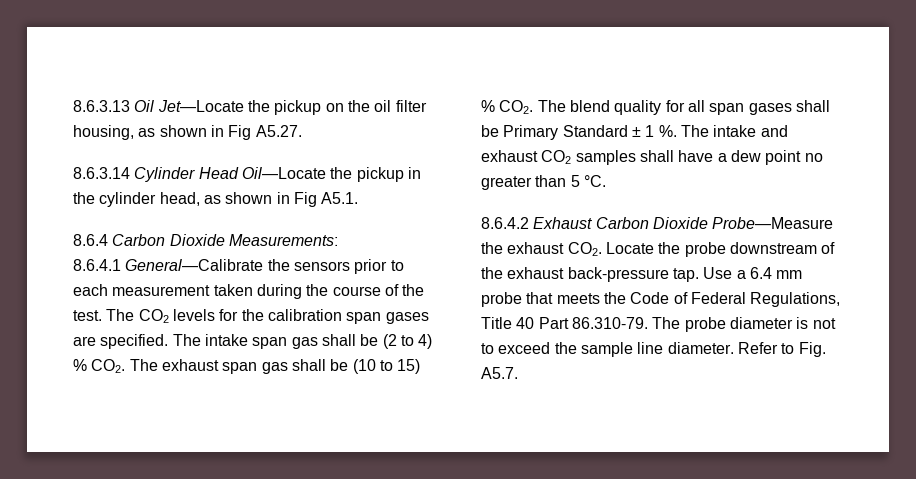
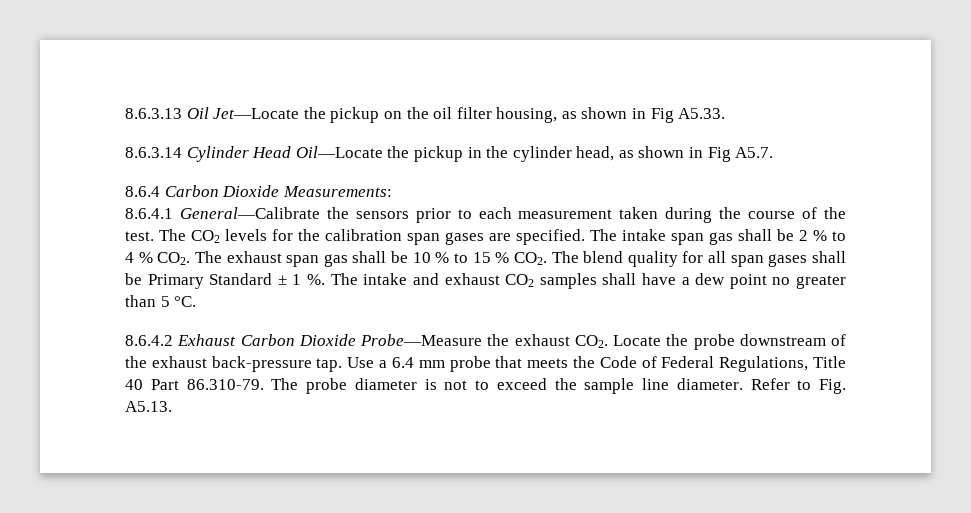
[255,125,302,137] A5.27. -> [678,108,726,119] A5.33.
[321,192,359,204] A5.1. -> [735,147,774,158] A5.7.
[382,334,433,349] (2 to 4) -> [799,230,846,241] [125,252,134,263] 2 % to 4
[352,359,421,374] (10 to 15) -> [412,252,491,263] 10 % to 15
[481,367,518,379] A5.7. -> [125,401,172,412] A5.13.

